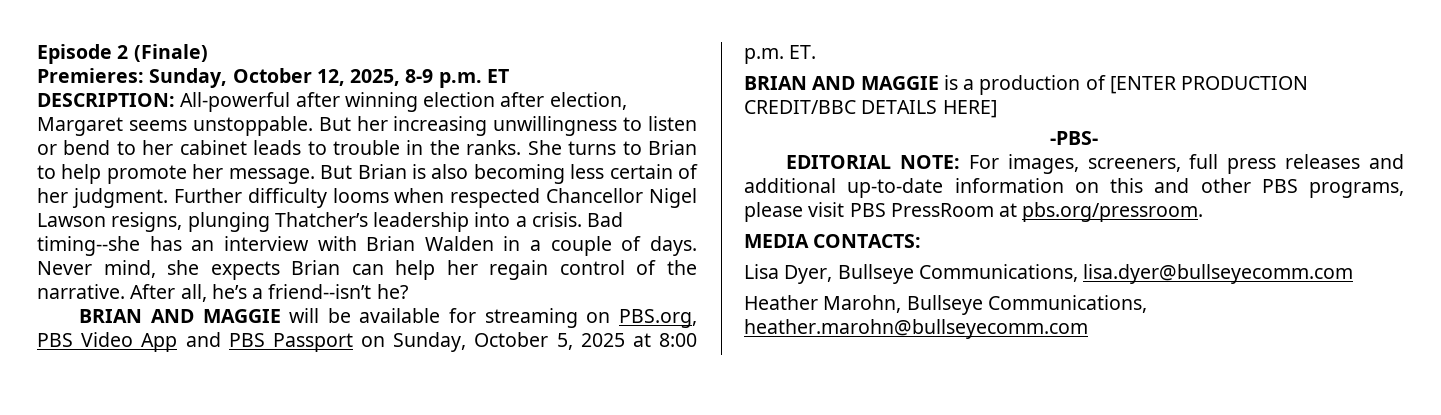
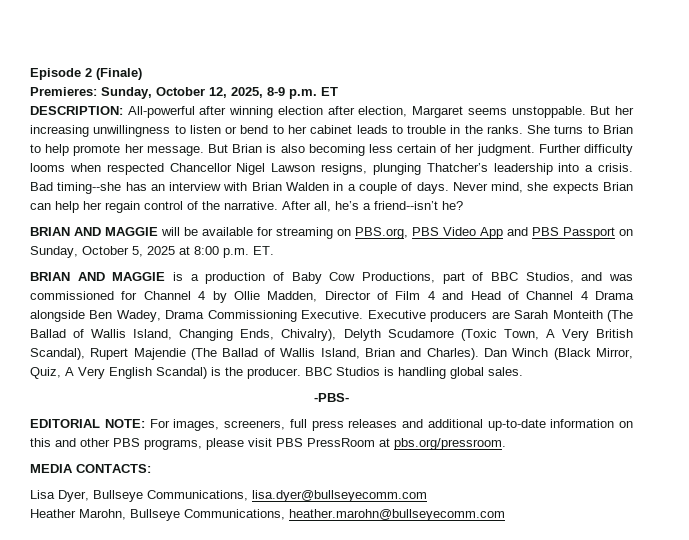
[1109,76,1309,94] [744,100,997,118] [ENTER PRODUCTION CREDIT/BBC DETAILS HERE] -> [291,272,633,284] [30,291,634,303] [30,310,633,322] [30,329,634,341] [30,348,633,360] [30,367,523,379] Baby Cow Productions, part of BBC Studios, and was commissioned for Channel 4 by Ollie Madden, Director of Film 4 and Head of Channel 4 Drama alongside Ben Wadey, Drama Commissioning Executive. Executive producers are Sarah Monteith (The Ballad of Wallis Island, Changing Ends, Chivalry), Delyth Scudamore (Toxic Town, A Very British Scandal), Rupert Majendie (The Ballad of Wallis Island, Brian and Charles). Dan Winch (Black Mirror, Quiz, A Very English Scandal) is the producer. BBC Studios is handling global sales.

